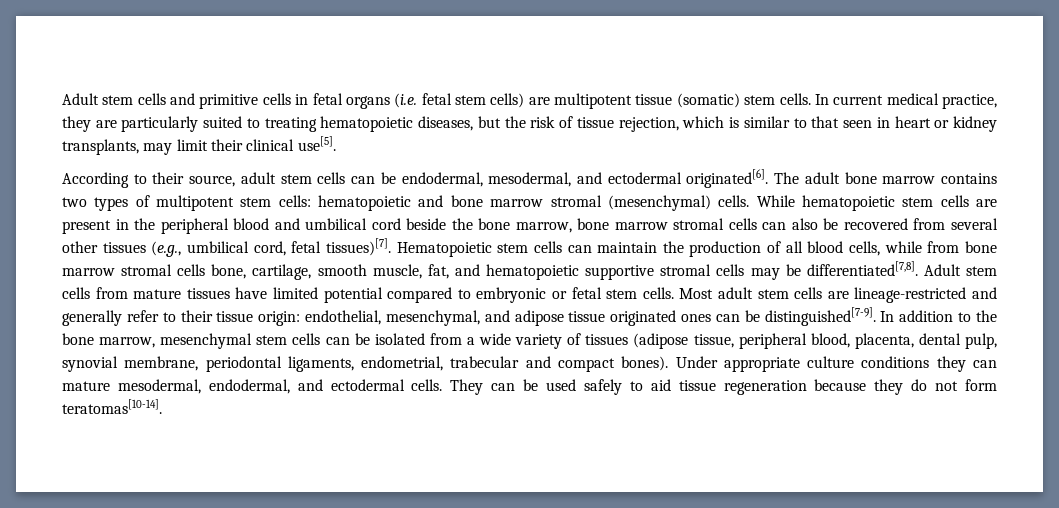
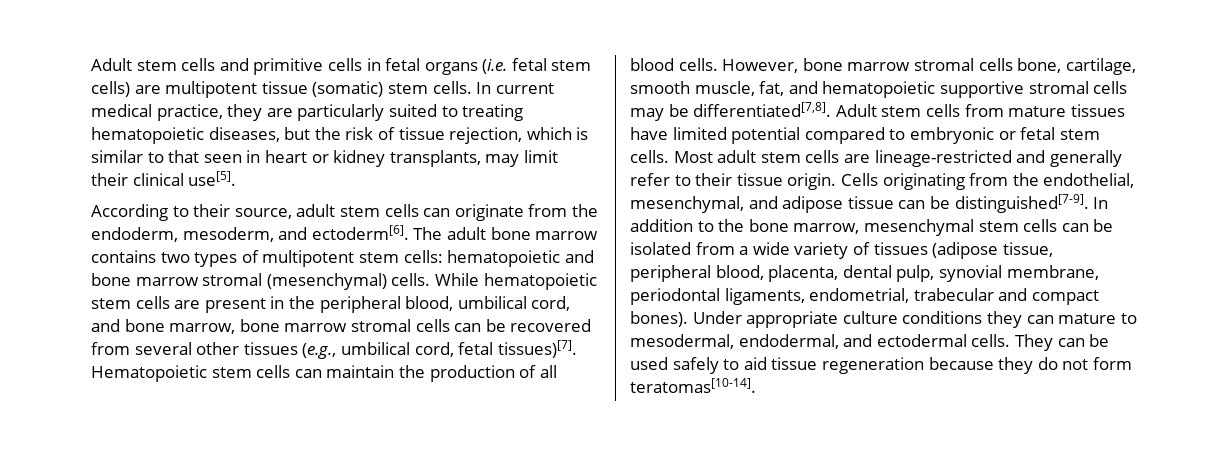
[380,169,769,188] be endodermal, mesodermal, and ectodermal originated[6]. -> [454,204,598,221] [91,225,409,242] originate from the endoderm, mesoderm, and ectoderm[6].
[233,218,473,230] blood and umbilical cord beside the -> [405,296,571,311] [91,319,120,332] blood, umbilical cord, and
[791,218,818,230] also -> (482, 327) none
[849,241,960,256] cells, while from -> [678,58,799,73] cells. However,
[258,311,301,326] origin: -> [787,173,1039,190] origin. Cells originating from the
[610,310,712,326] originated ones -> (894, 202) none
(110, 386) none -> [1120,313,1137,324] to

